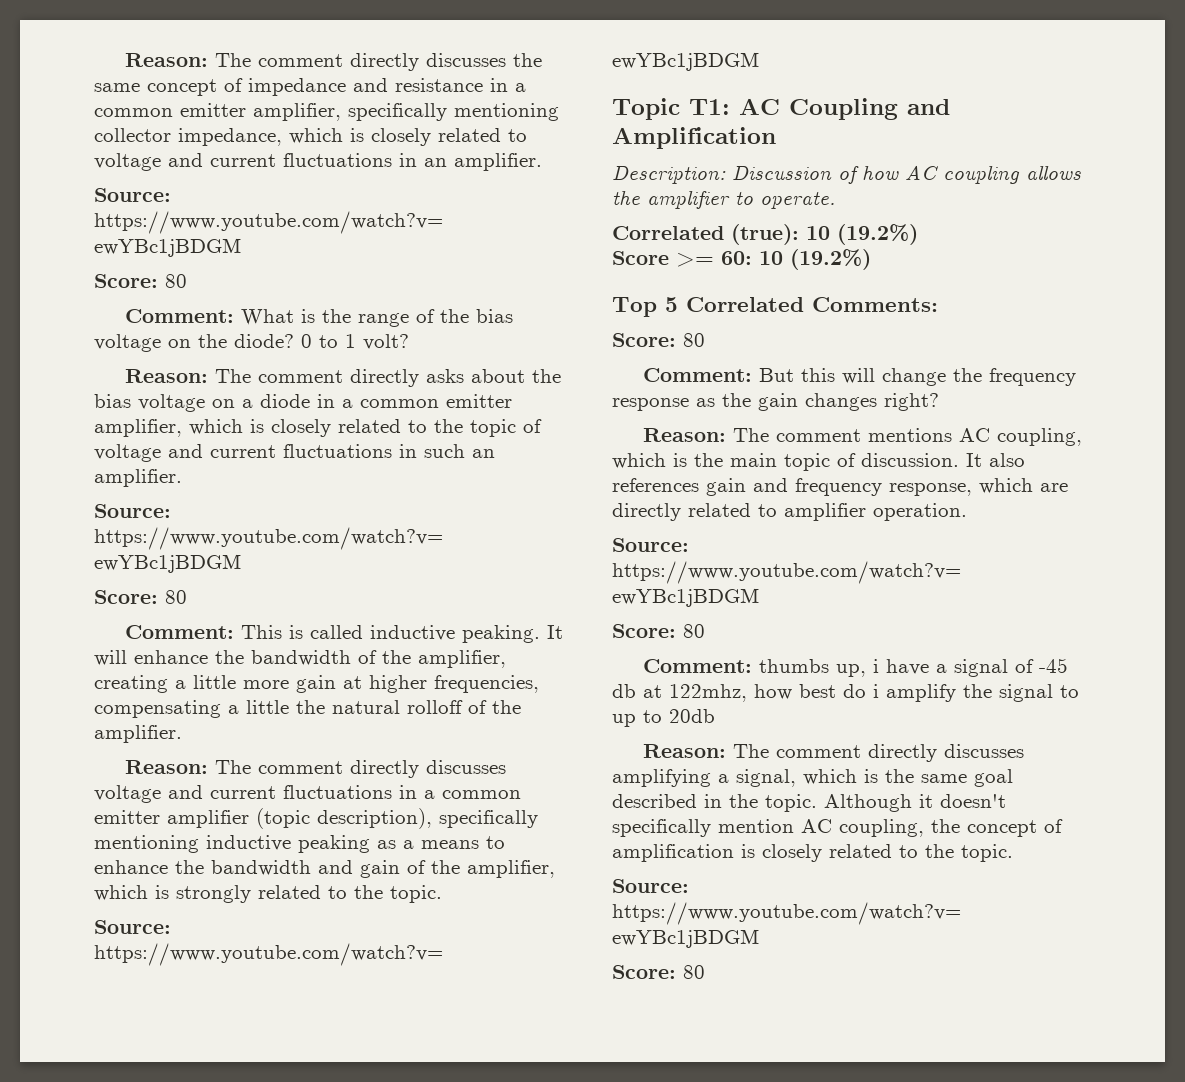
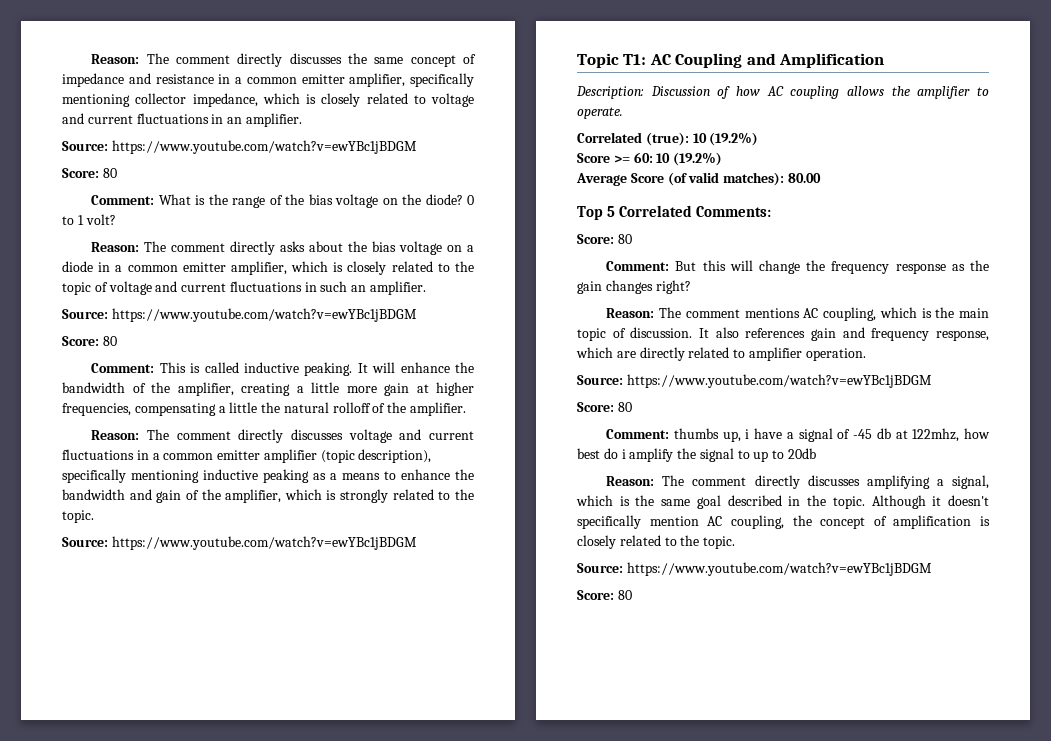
(871, 259) none -> [576,172,821,186] // Average Score (of valid matches): 80.00

